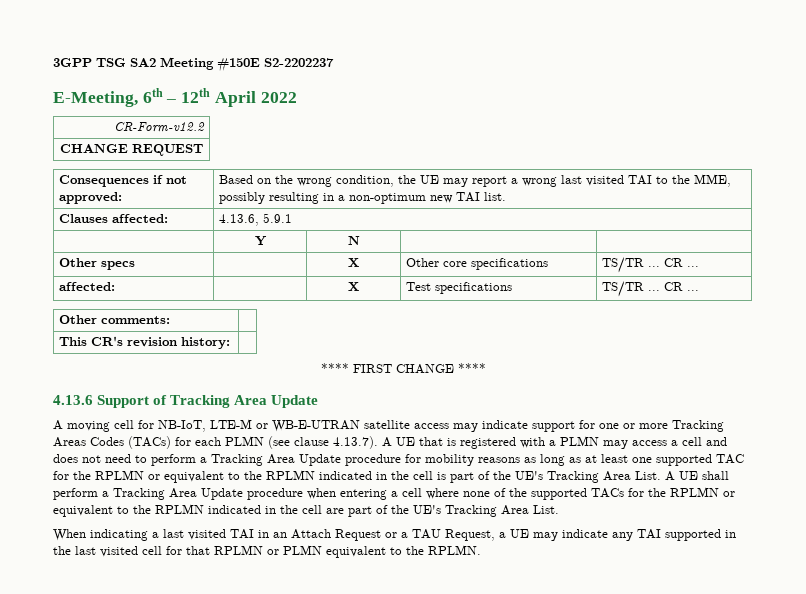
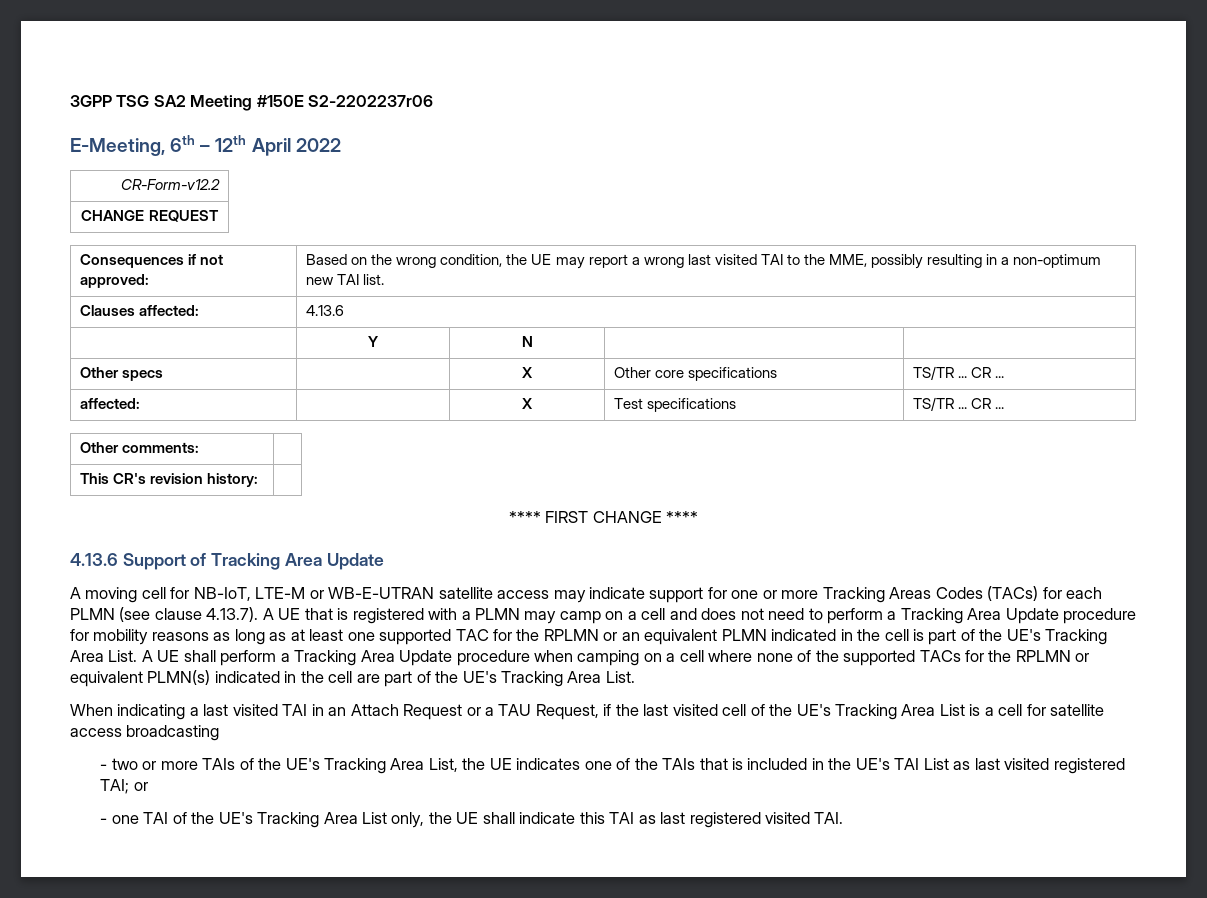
[264,58,334,67] S2-2202237 -> [308,95,434,107] S2-2202237r06
[218,213,292,226] 4.13.6, 5.9.1 -> [306,305,345,316] 4.13.6
[632,440,667,446] access -> [559,611,624,624] camp on
[164,470,315,483] equivalent to the RPLMN -> [621,629,767,645] an equivalent PLMN
[340,489,387,500] entering -> [577,650,662,666] camping on
[117,504,204,514] to the RPLMN -> [147,670,211,685] PLMN(s)
[499,529,736,541] [53,545,481,558] a UE may indicate any TAI supported in the last visited cell for that RPLMN or PLMN equivalent to the RPLMN. -> [603,704,1105,720] [70,725,220,741] [100,758,1125,774] [100,779,148,794] [100,812,844,828] if the last visited cell of the UE's Tracking Area List is a cell for satellite access broadcasting // - two or more TAIs of the UE's Tracking Area List, the UE indicates one of the TAIs that is included in the UE's TAI List as last visited registered TAI; or // - one TAI of the UE's Tracking Area List only, the UE shall indicate this TAI as last registered visited TAI.

